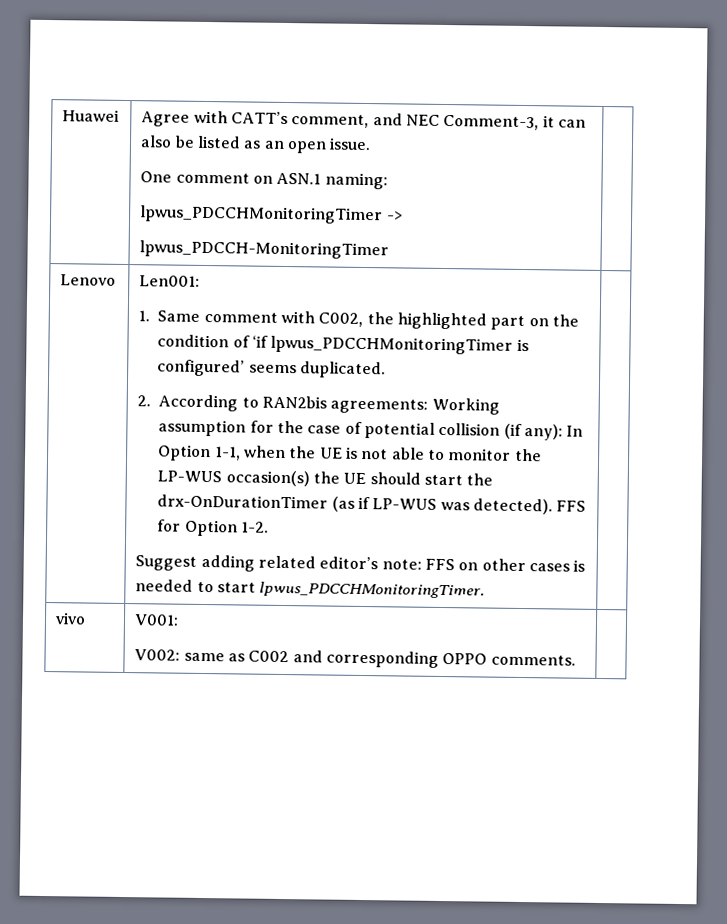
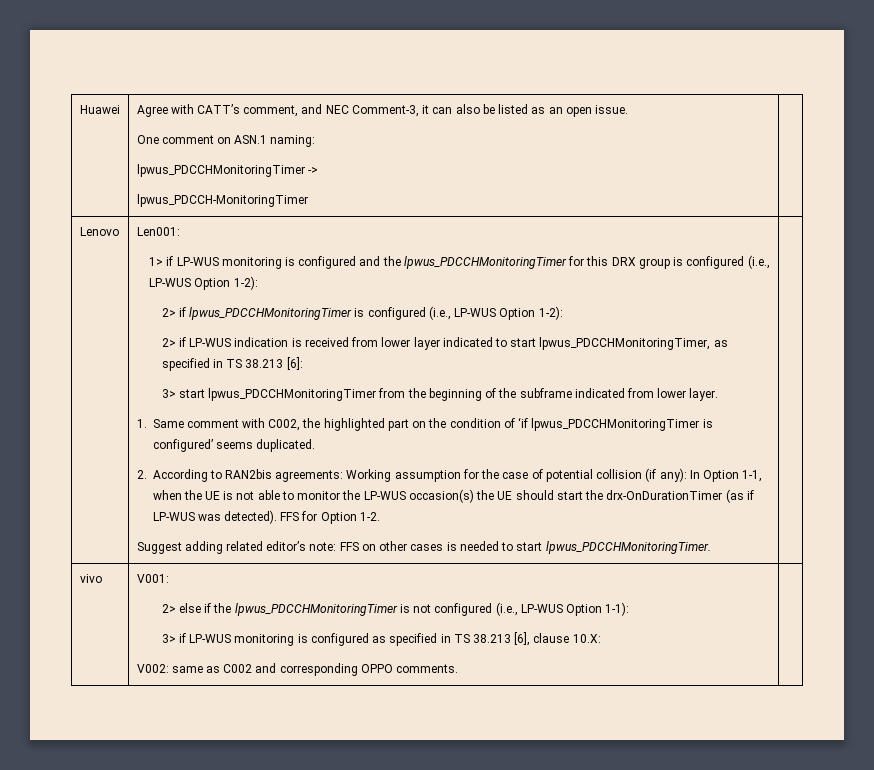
(201, 281) none -> [149,255,770,269] [149,276,258,290] [161,306,563,320] [161,337,728,350] [161,357,303,371] [161,388,719,401] // 1> if LP-WUS monitoring is configured and the lpwus_PDCCHMonitoringTimer for this DRX group is configured (i.e., LP-WUS Option 1-2): // 2> if lpwus_PDCCHMonitoringTimer is configured (i.e., LP-WUS Option 1-2): // 2> if LP-WUS indication is received from lower layer indicated to start lpwus_PDCCHMonitoringTimer, as specified in TS 38.213 [6]: // 3> start lpwus_PDCCHMonitoringTimer from the beginning of the subframe indicated from lower layer.
(180, 620) none -> [161,602,630,616] [161,632,601,646] // 2> else if the lpwus_PDCCHMonitoringTimer is not configured (i.e., LP-WUS Option 1-1): // 3> if LP-WUS monitoring is configured as specified in TS 38.213 [6], clause 10.X:

